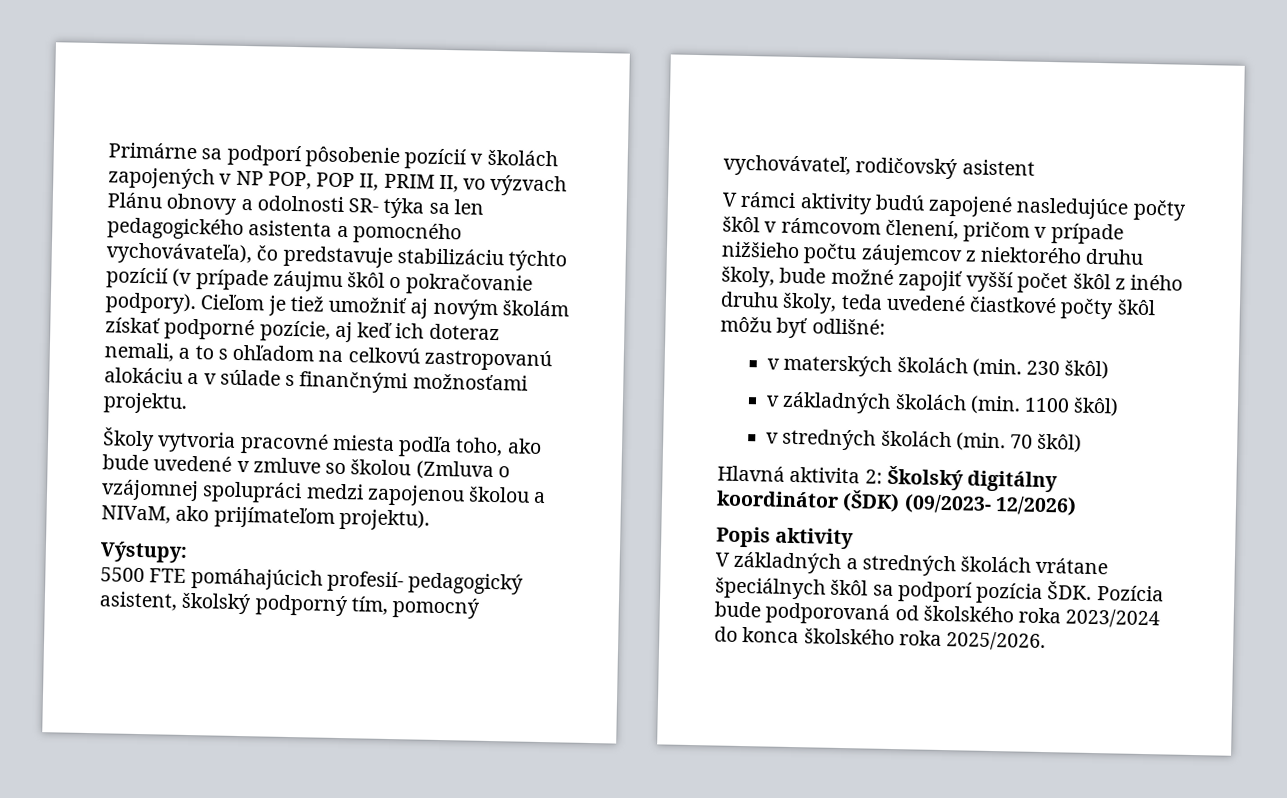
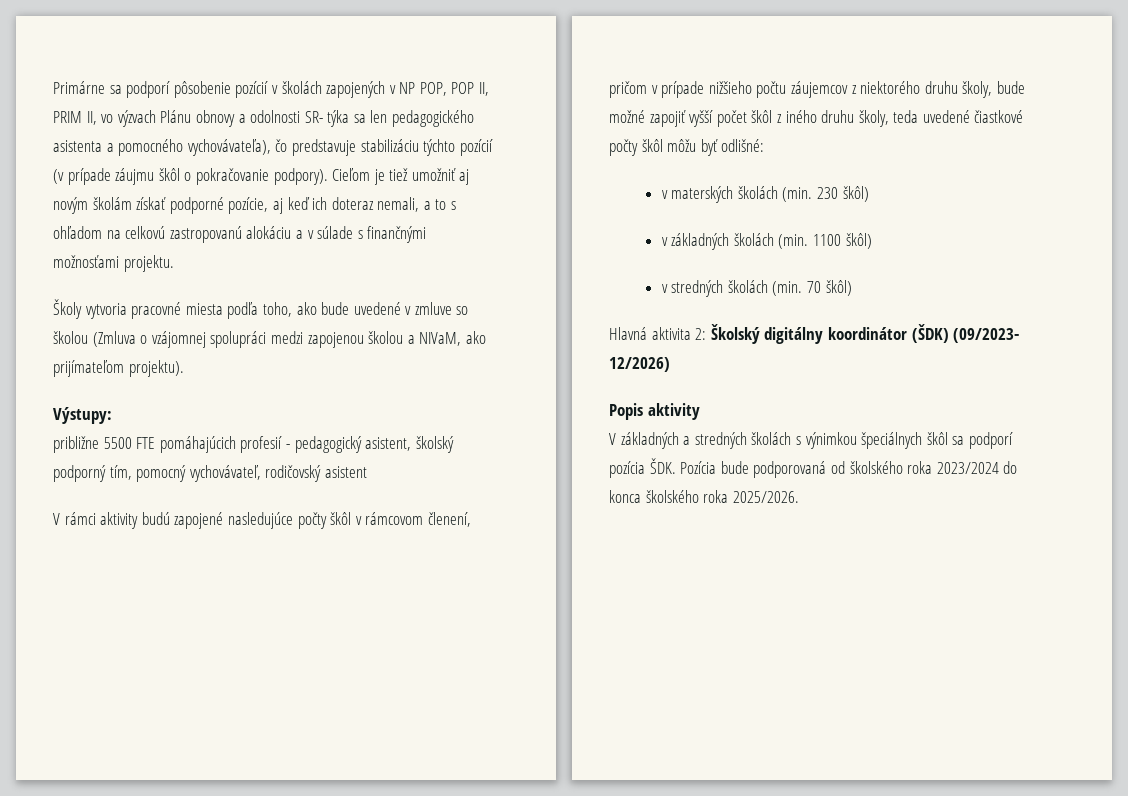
(188, 552) none -> [53,436,99,453] približne
[326,570,404,593] profesií- -> [240,436,290,453] profesií -
[1035,557,1109,575] vrátane -> [795,432,857,449] s výnimkou

